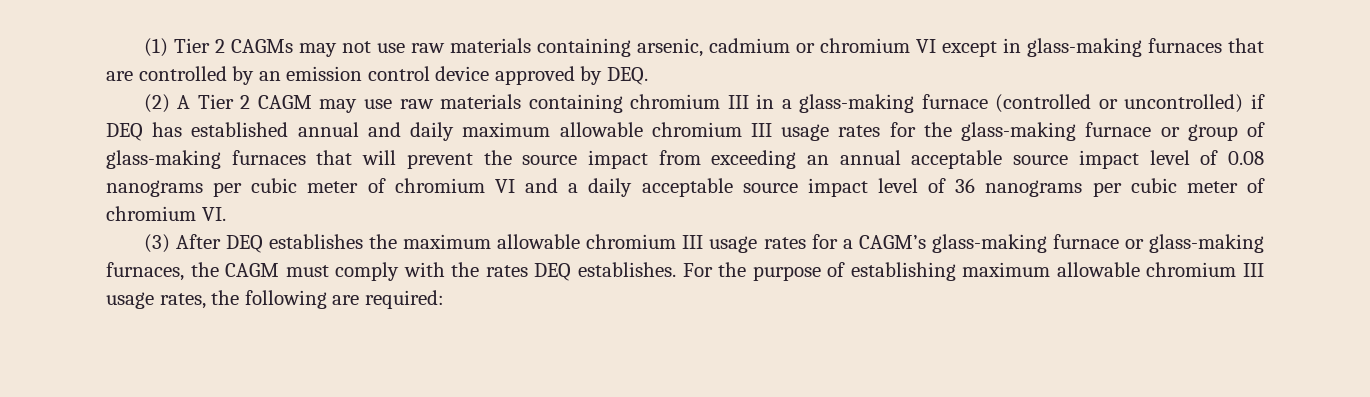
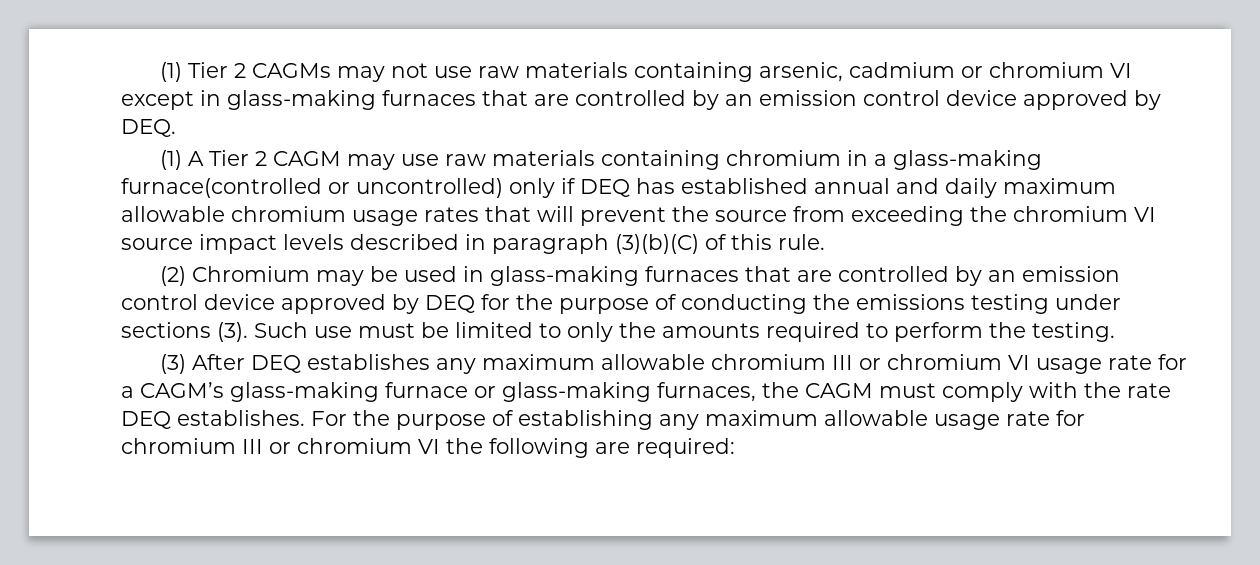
[143,94,170,113] (2) -> [160,150,183,170] (1)
[727,95,749,109] III -> (842, 158) none
[921,94,1092,113] furnace (controlled -> [121,178,322,198] furnace(controlled
(1244, 103) none -> [509,178,555,198] only
[751,122,1265,141] [106,150,306,169] III usage rates for the glass-making furnace or group of glass-making furnaces -> [352,207,479,226] usage rates
[587,150,648,169] impact -> (787, 216) none
[807,150,1265,169] [106,178,1265,197] [106,206,226,221] an annual acceptable source impact level of 0.08 nanograms per cubic meter of chromium VI and a daily acceptable source impact level of 36 nanograms per cubic meter of chromium VI. -> [970,206,1156,222] [121,234,825,254] [160,266,1121,286] [121,294,1121,314] [121,322,1115,342] the chromium VI source impact levels described in paragraph (3)(b)(C) of this rule. // (2) Chromium may be used in glass-making furnaces that are controlled by an emission control device approved by DEQ for the purpose of conducting the emissions testing under sections (3). Such use must be limited to only the amounts required to perform the testing.
[369,234,806,253] the maximum allowable chromium III usage rates -> [436,354,1153,374] any maximum allowable chromium III or chromium VI usage rate
[485,265,528,277] rates -> [1127,383,1171,398] rate
[962,262,1264,277] [106,292,206,309] maximum allowable chromium III usage rates, -> [659,410,1085,430] [121,438,440,454] any maximum allowable usage rate for chromium III or chromium VI

